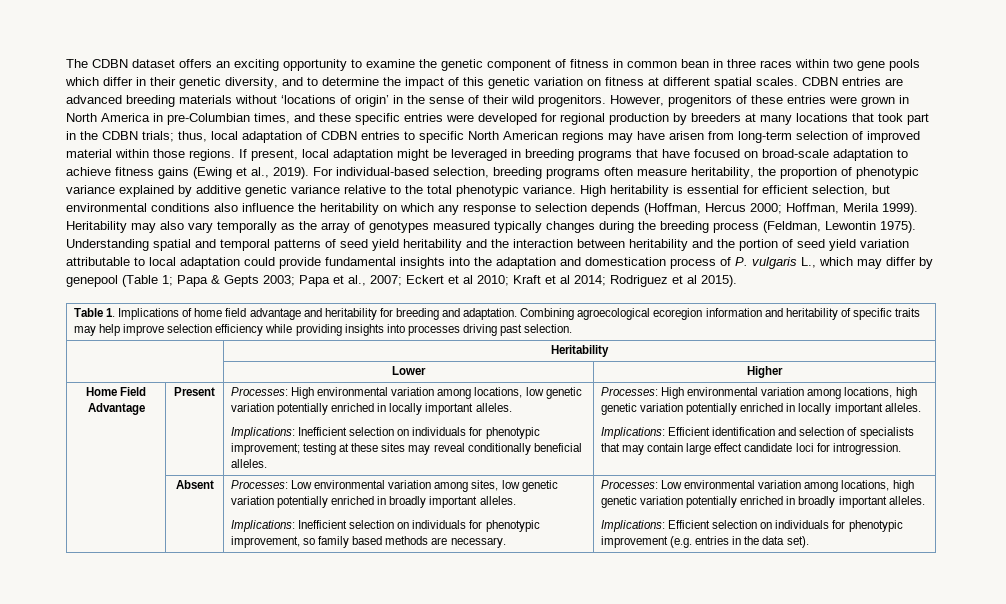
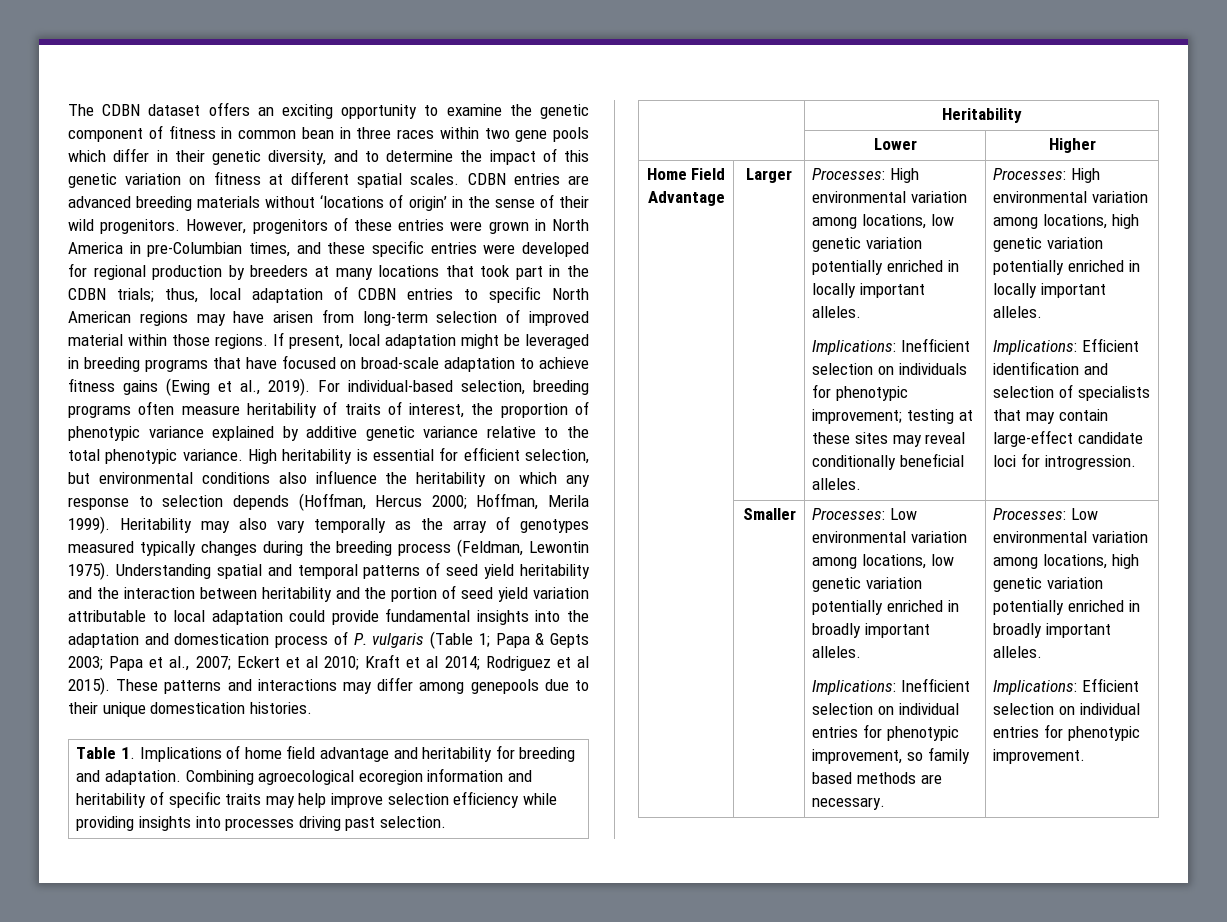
[691,167,754,179] heritability, -> [246,401,465,418] heritability of traits of interest,
[801,257,933,269] [66,275,118,287] L., which may differ by genepool -> (425, 640) none
(737, 281) none -> [116,677,589,694] [68,702,312,717] These patterns and interactions may differ among genepools due to their unique domestication histories.
[174,387,215,396] Present -> [746,168,792,183] Larger
[686,443,743,455] large effect -> [993,430,1074,447] large-effect
[175,480,214,489] [230,480,499,492] Absent | Processes: Low environmental variation among sites, -> [742,508,796,520] [812,508,918,520] [812,531,968,543] [812,554,927,569] Smaller | Processes: Low environmental variation among locations,
[412,520,467,529] individuals -> [898,703,959,715] [812,726,859,738] individual entries
[775,520,903,532] [600,536,809,548] individuals for phenotypic improvement (e.g. entries in the data set). -> [1079,703,1140,715] [993,724,1140,741] [993,749,1086,764] individual entries for phenotypic improvement.

